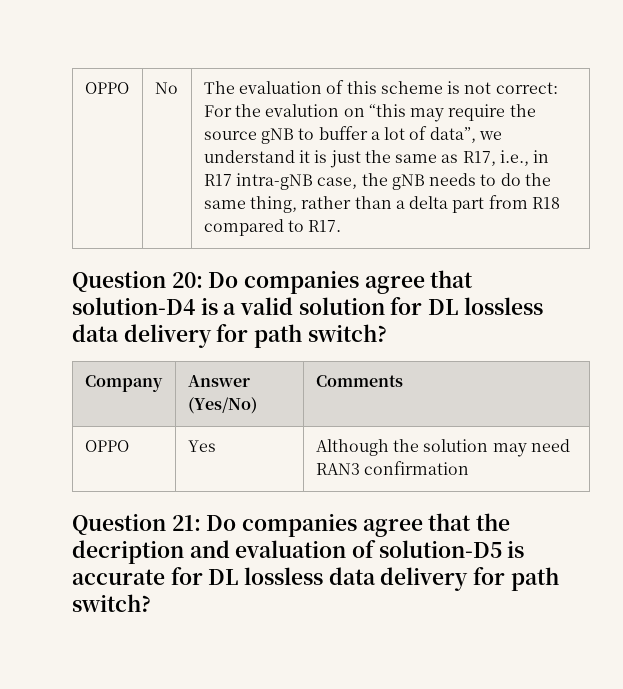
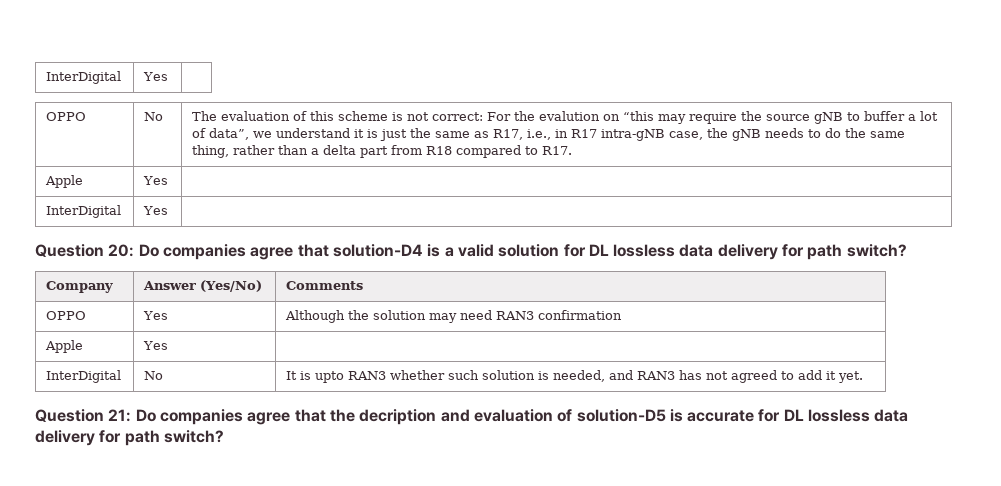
(84, 88) none -> [46,71,122,84] [143,72,169,81] InterDigital | Yes | //
(342, 226) none -> [45,175,84,188] [143,176,169,185] [46,205,122,218] [143,206,169,215] // Apple | Yes | // InterDigital | Yes |
(469, 468) none -> [45,340,84,353] [143,341,169,350] [46,370,122,383] [144,371,164,380] [286,370,864,383] // Apple | Yes | // InterDigital | No | It is upto RAN3 whether such solution is needed, and RAN3 has not agreed to add it yet.

